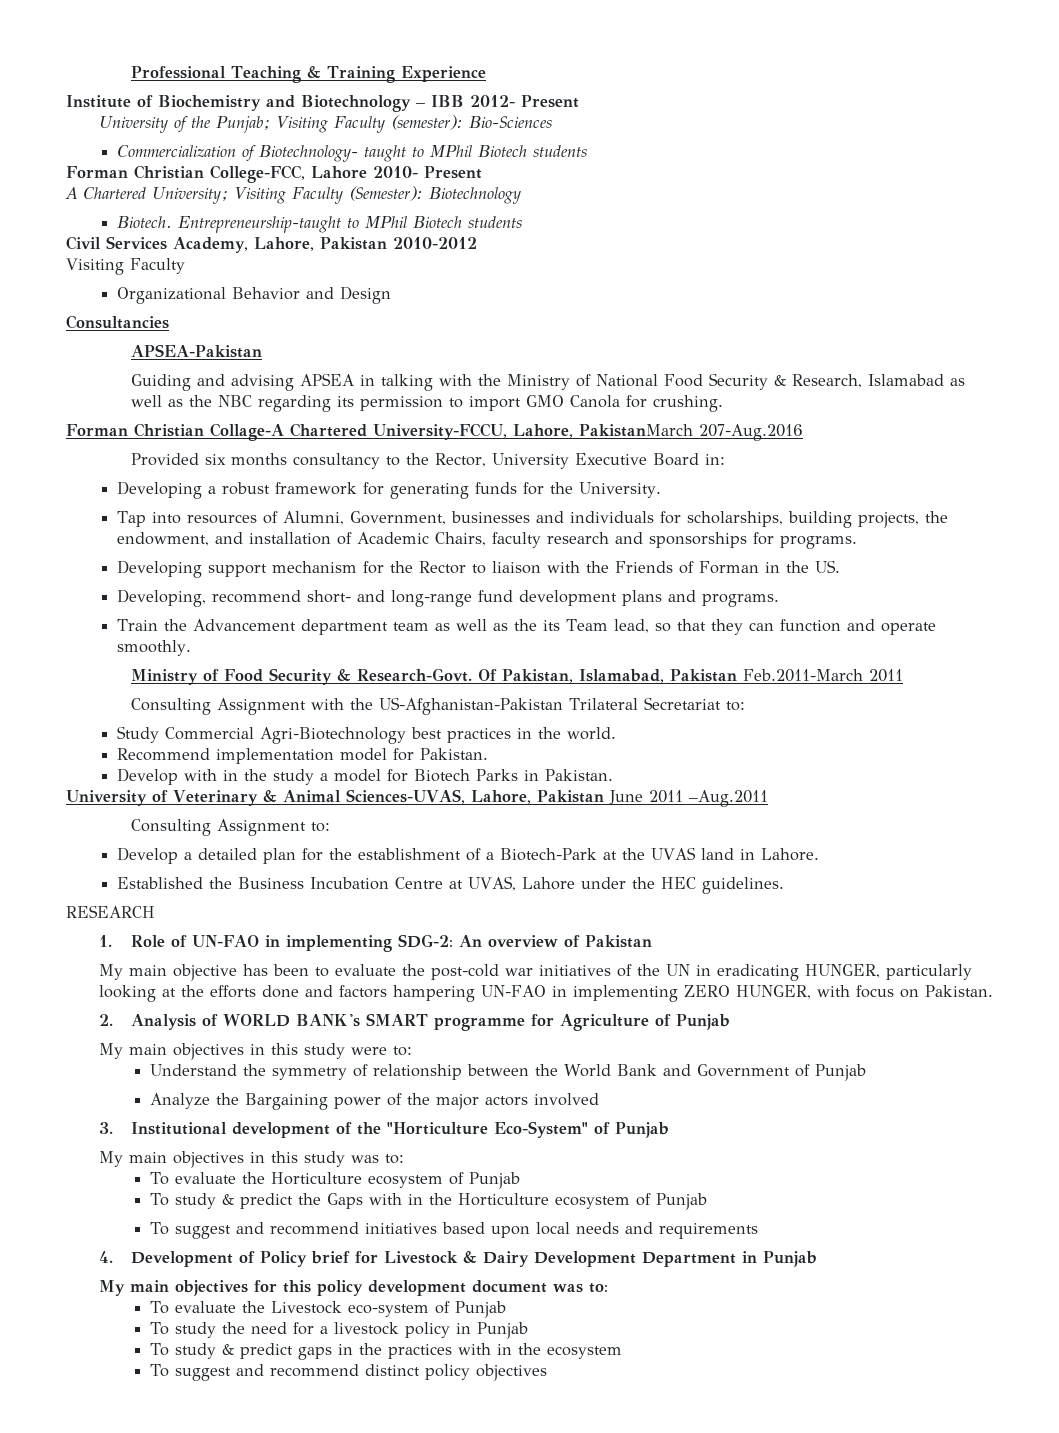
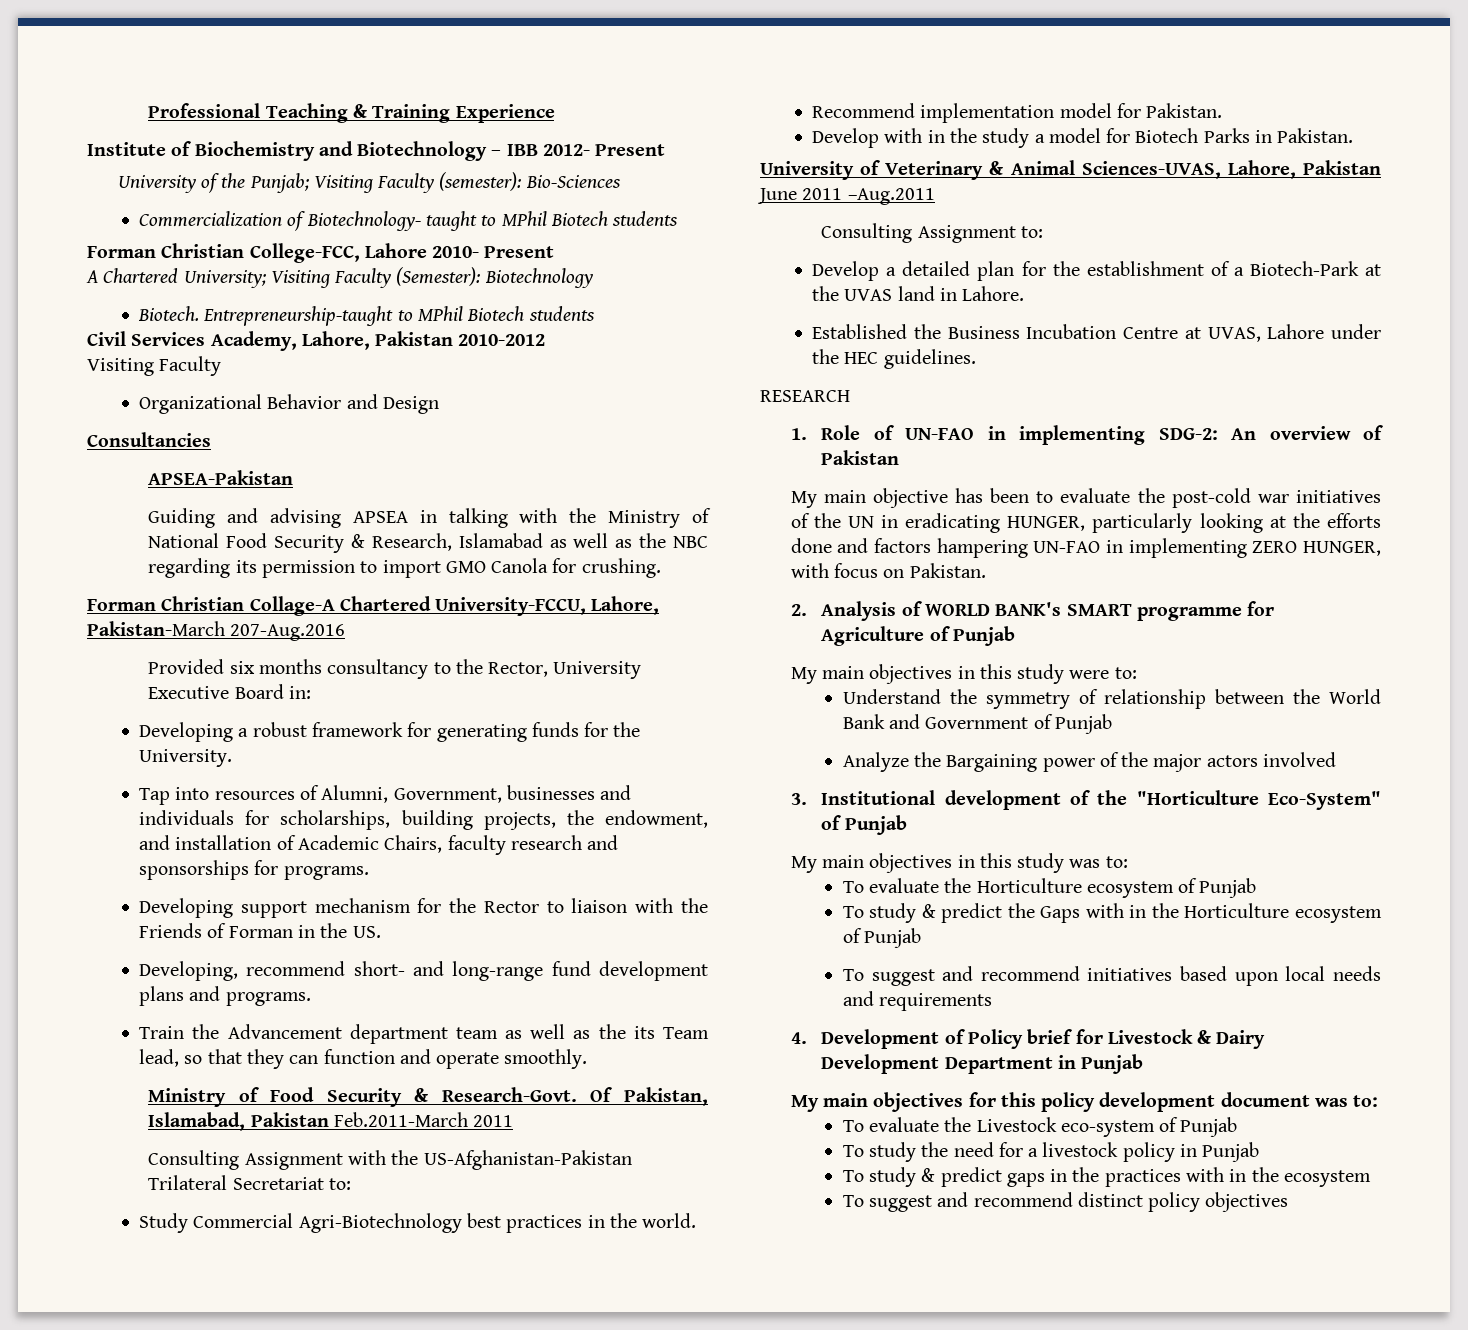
[579,424,693,437] PakistanMarch -> [87,621,225,636] Pakistan-March

